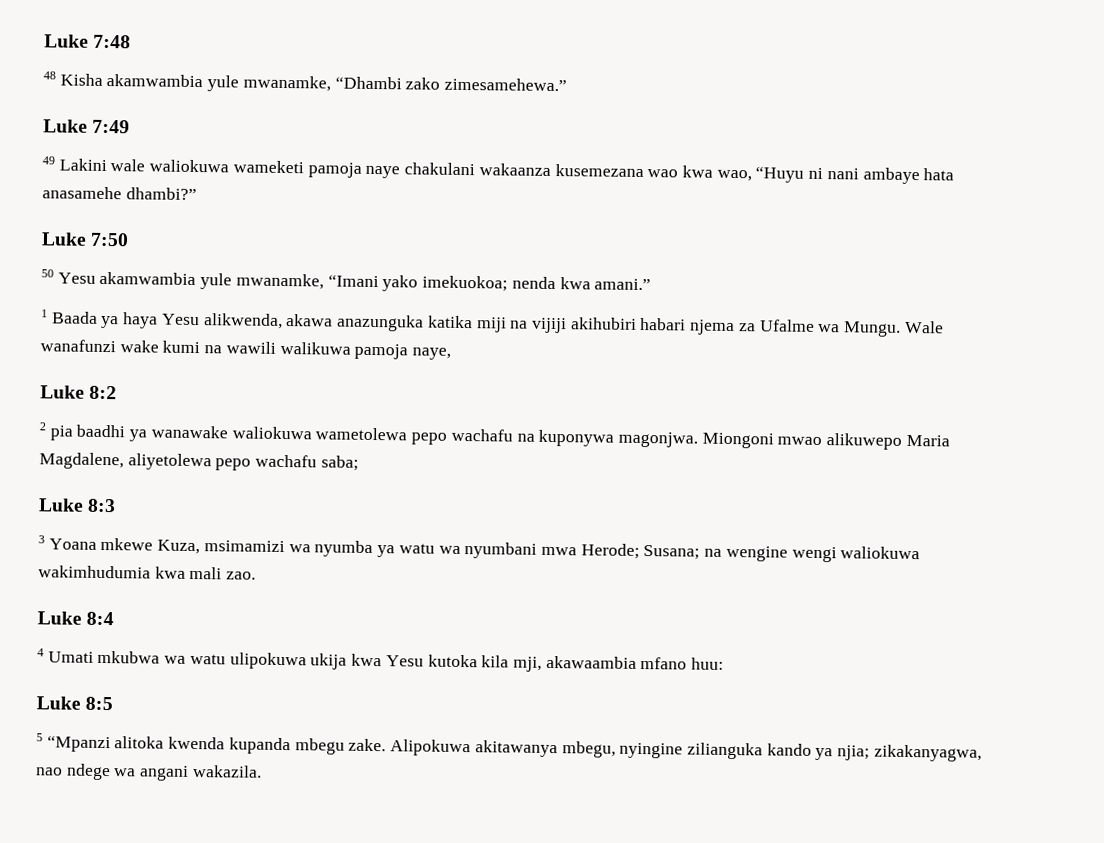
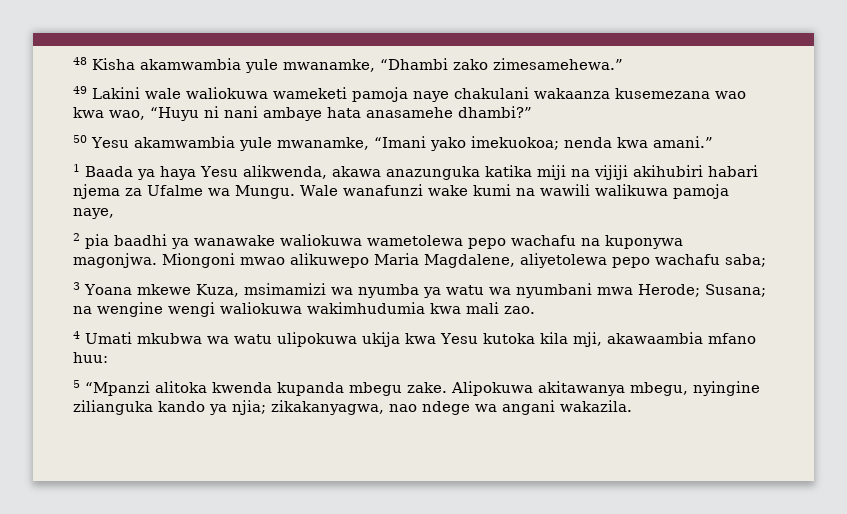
[44,34,132,49] Luke 7:48 // -> (73, 61) none
[43,119,131,134] // Luke 7:49 -> (623, 64) none
[41,232,130,247] // Luke 7:50 -> (532, 112) none
[40,385,118,400] // Luke 8:2 -> (114, 213) none
[38,498,117,513] // Luke 8:3 -> (766, 260) none
[37,611,115,626] // Luke 8:4 -> (535, 310) none
[36,696,114,711] // Luke 8:5 -> (108, 357) none

